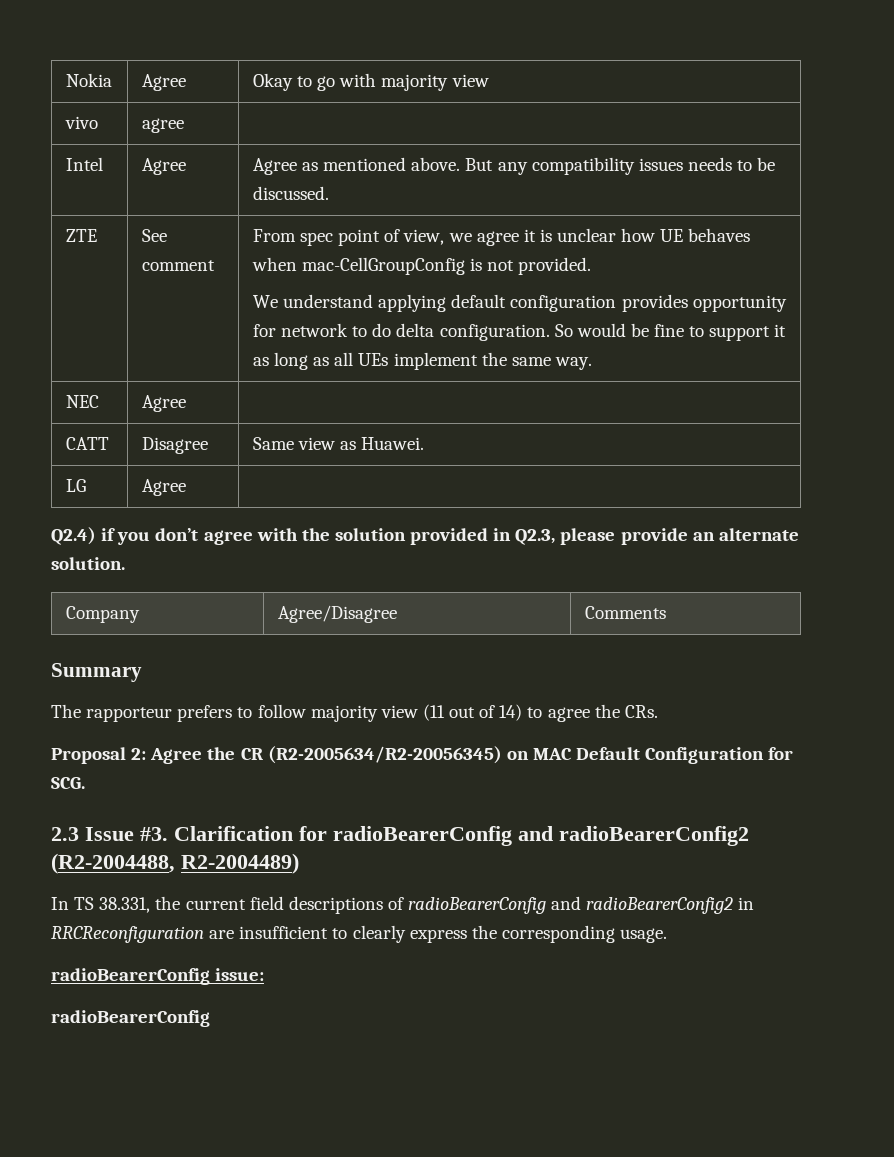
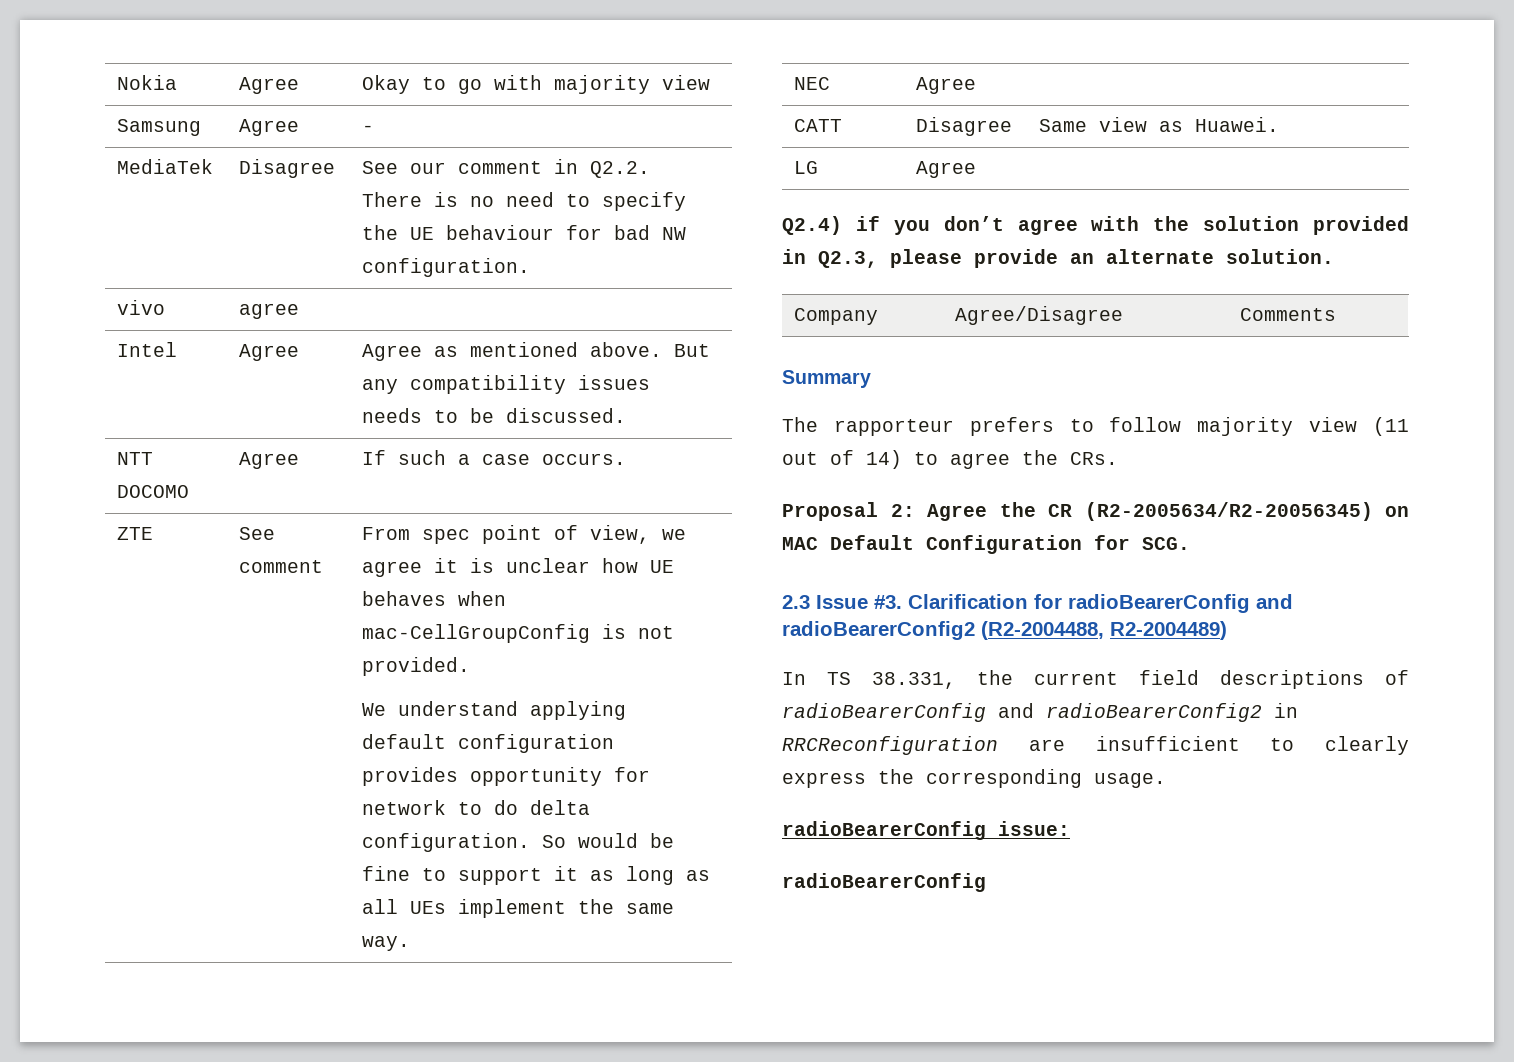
(489, 80) none -> [117,119,202,136] [239,119,300,136] [362,125,375,132] [117,159,214,174] [239,159,336,178] [362,159,651,178] [362,192,687,211] [362,225,687,240] [362,258,531,277] // Samsung | Agree | - // MediaTek | Disagree | See our comment in Q2.2. There is no need to specify the UE behaviour for bad NW configuration.
(329, 193) none -> [117,452,154,465] [117,485,190,498] [239,452,300,469] [362,450,627,465] // NTT DOCOMO | Agree | If such a case occurs.

